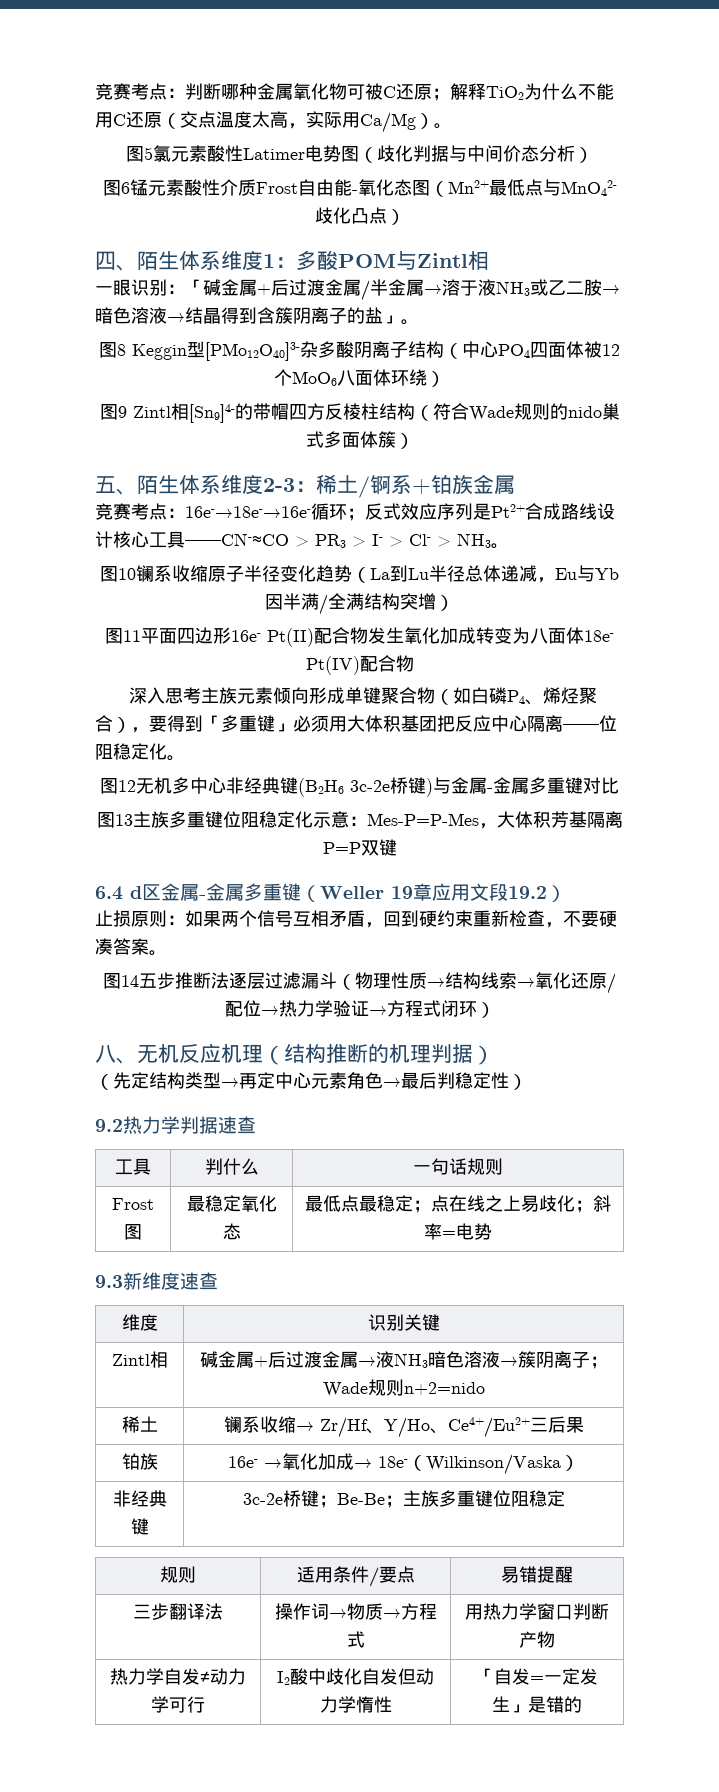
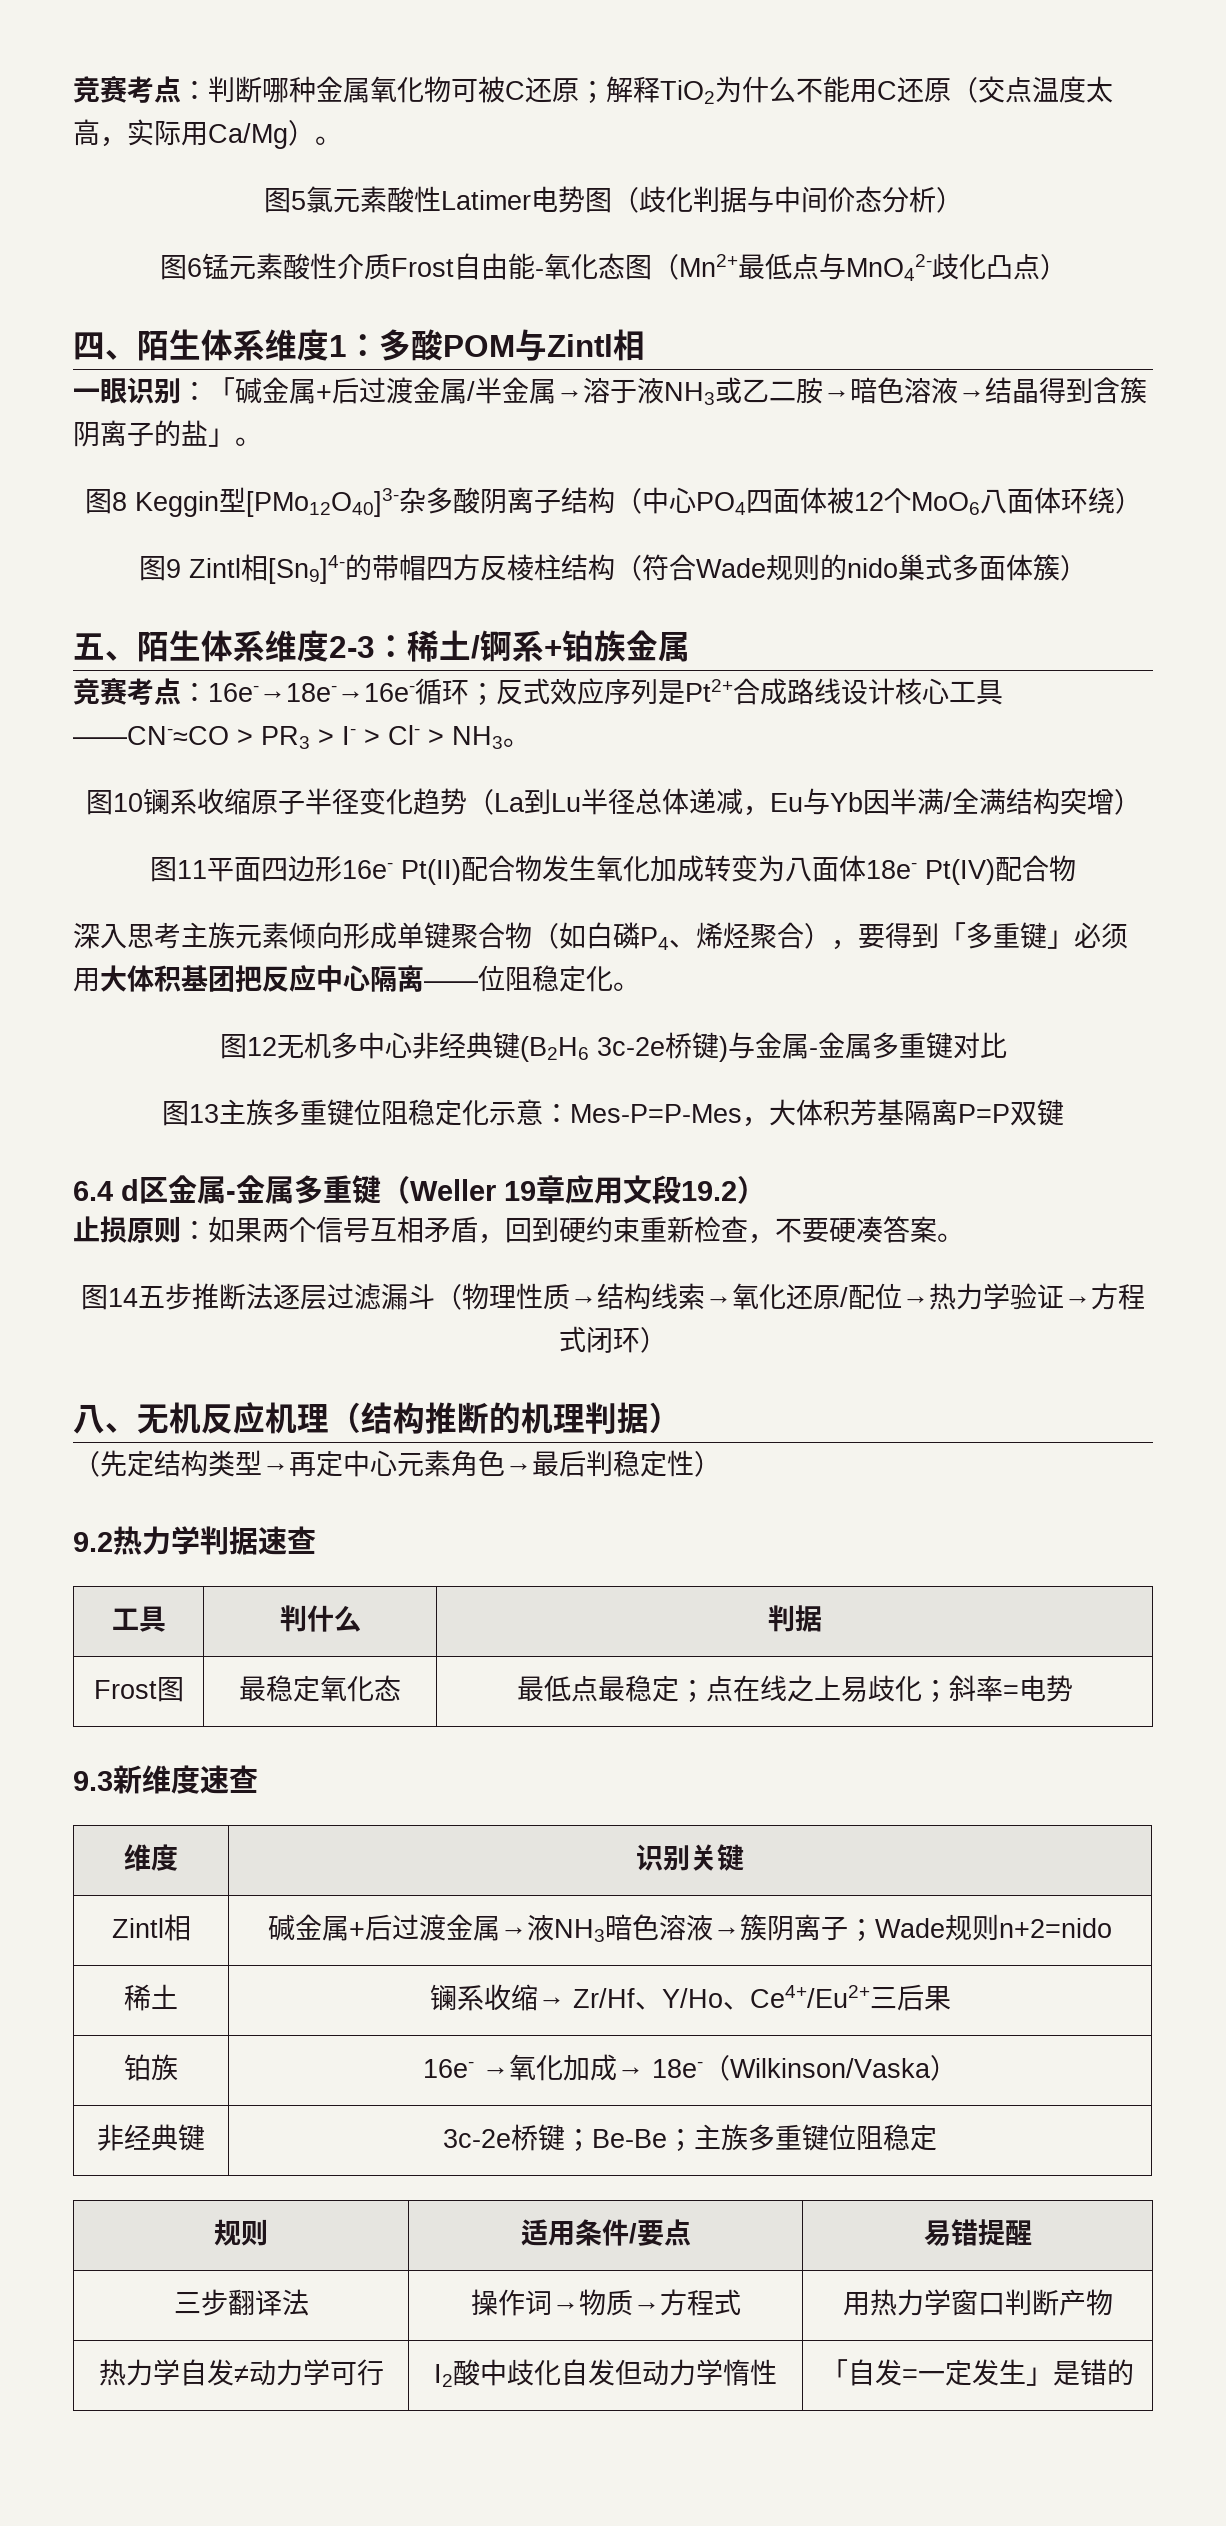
[413,1158,503,1175] 一句话规则 -> [767,1605,822,1632] 判据

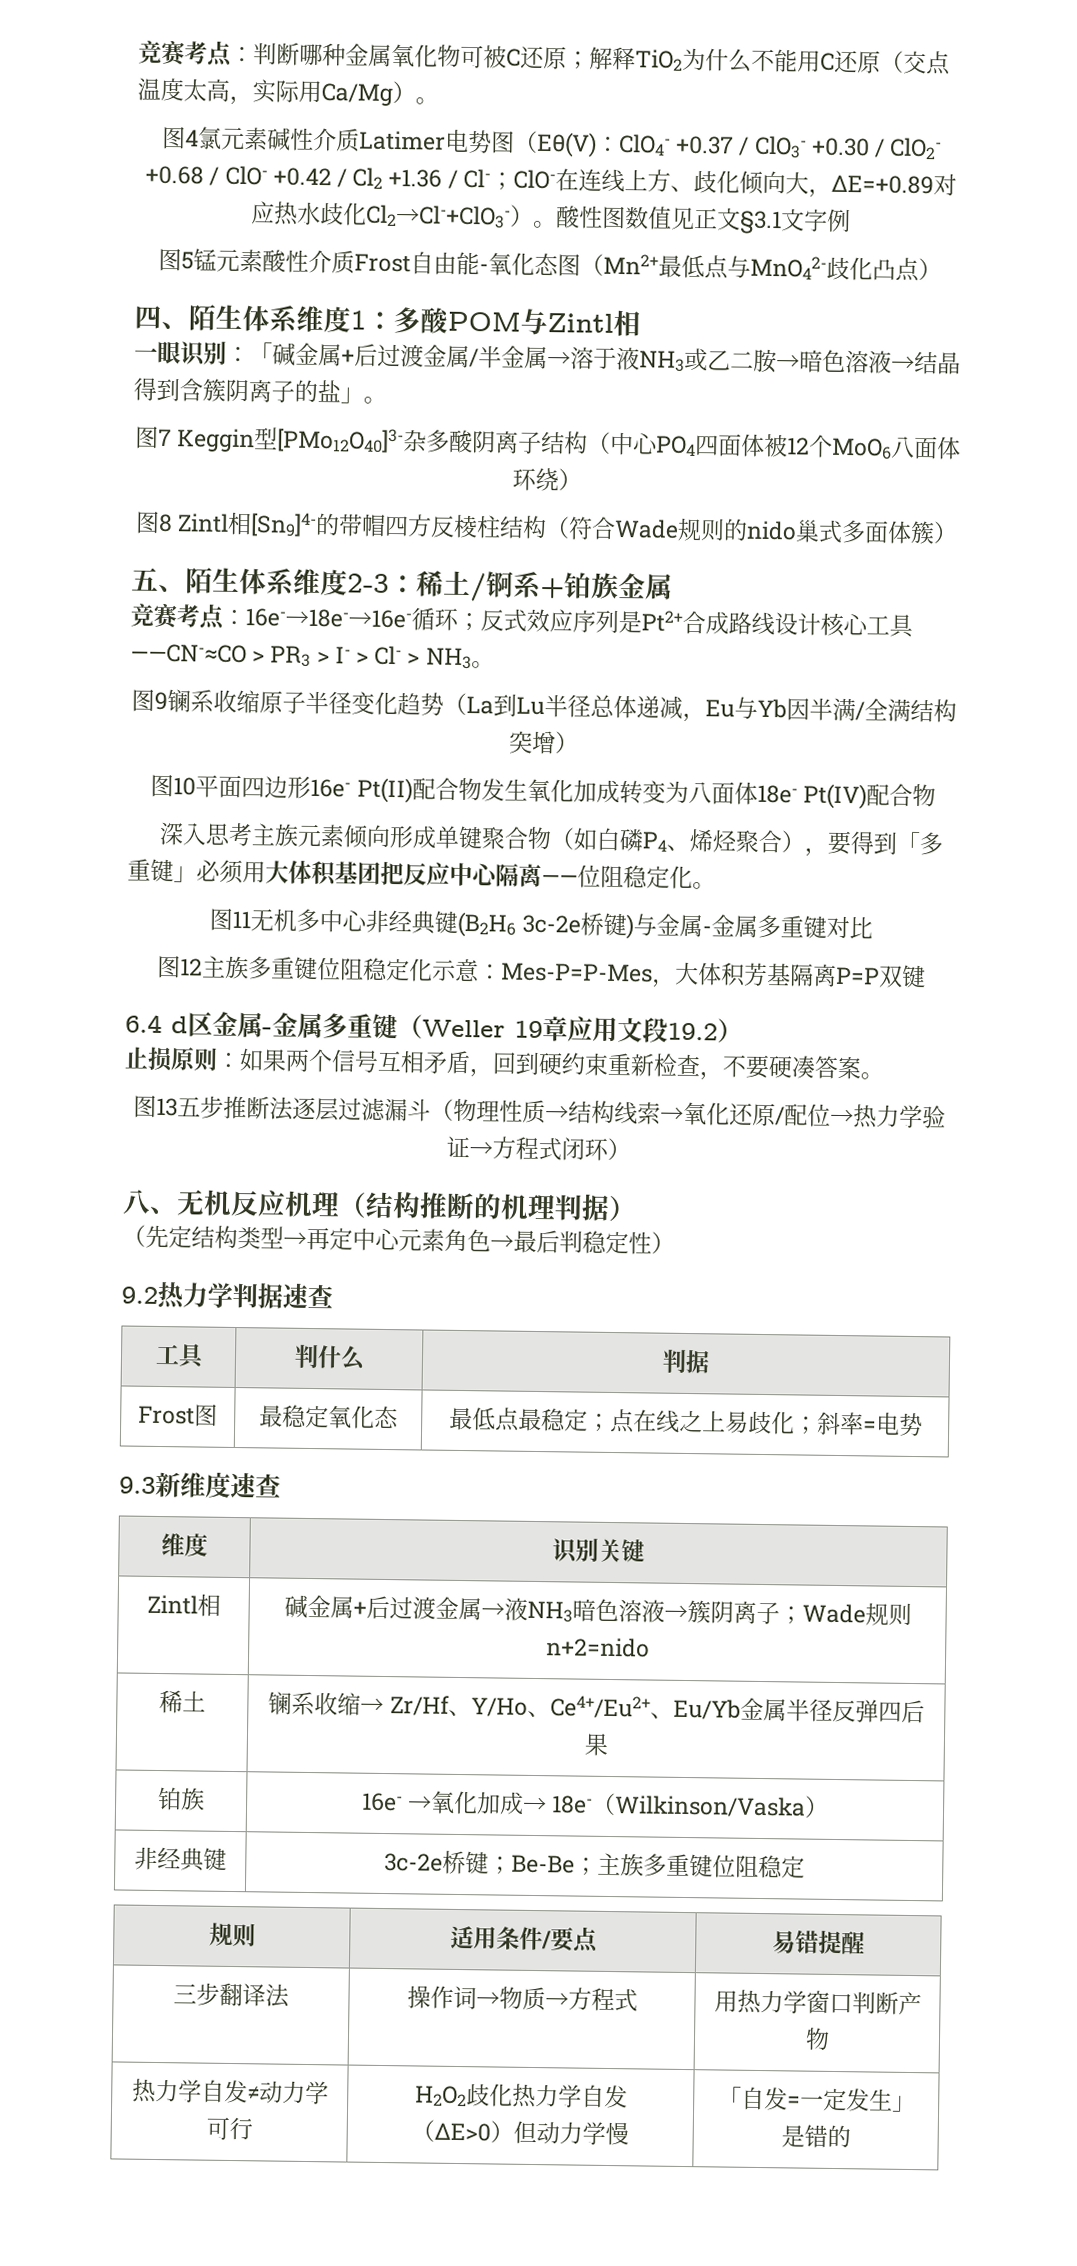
[290,186,963,213] [159,255,202,280] 5氯元素酸性Latimer电势图（歧化判据与中间价态分析） // 图6 -> [184,126,943,160] [145,165,957,198] [251,201,851,235] [158,247,194,272] 4氯元素碱性介质Latimer电势图（Eθ(V)：ClO4- +0.37 / ClO3- +0.30 / ClO2- +0.68 / ClO- +0.42 / Cl2 +1.36 / Cl-；ClO-在连线上方、歧化倾向大，ΔE=+0.89对应热水歧化Cl2→Cl-+ClO3-）。酸性图数值见正文§3.1文字例 // 图5
[111,492,127,511] 8 -> [157,428,172,447] 7
[166,559,181,578] 9 -> [157,513,173,533] 8
[112,793,143,812] 10 -> [154,691,168,711] 9
[177,860,207,879] 11 -> [173,777,197,796] 10
[246,1037,277,1056] 12 -> [232,910,252,929] 11
[189,1104,219,1123] 13 -> [179,958,203,976] 12
[108,1288,138,1307] 14 -> [155,1097,178,1117] 13
[869,1987,897,2009] 三 -> [649,1697,902,1723] 、Eu/Yb金属半径反弹四
[434,2359,615,2387] I2酸中歧化自发 -> [414,2083,628,2109] [411,2119,514,2143] H2O2歧化热力学自发（ΔE>0）
[723,2359,777,2386] 惰性 -> [605,2121,629,2146] 慢

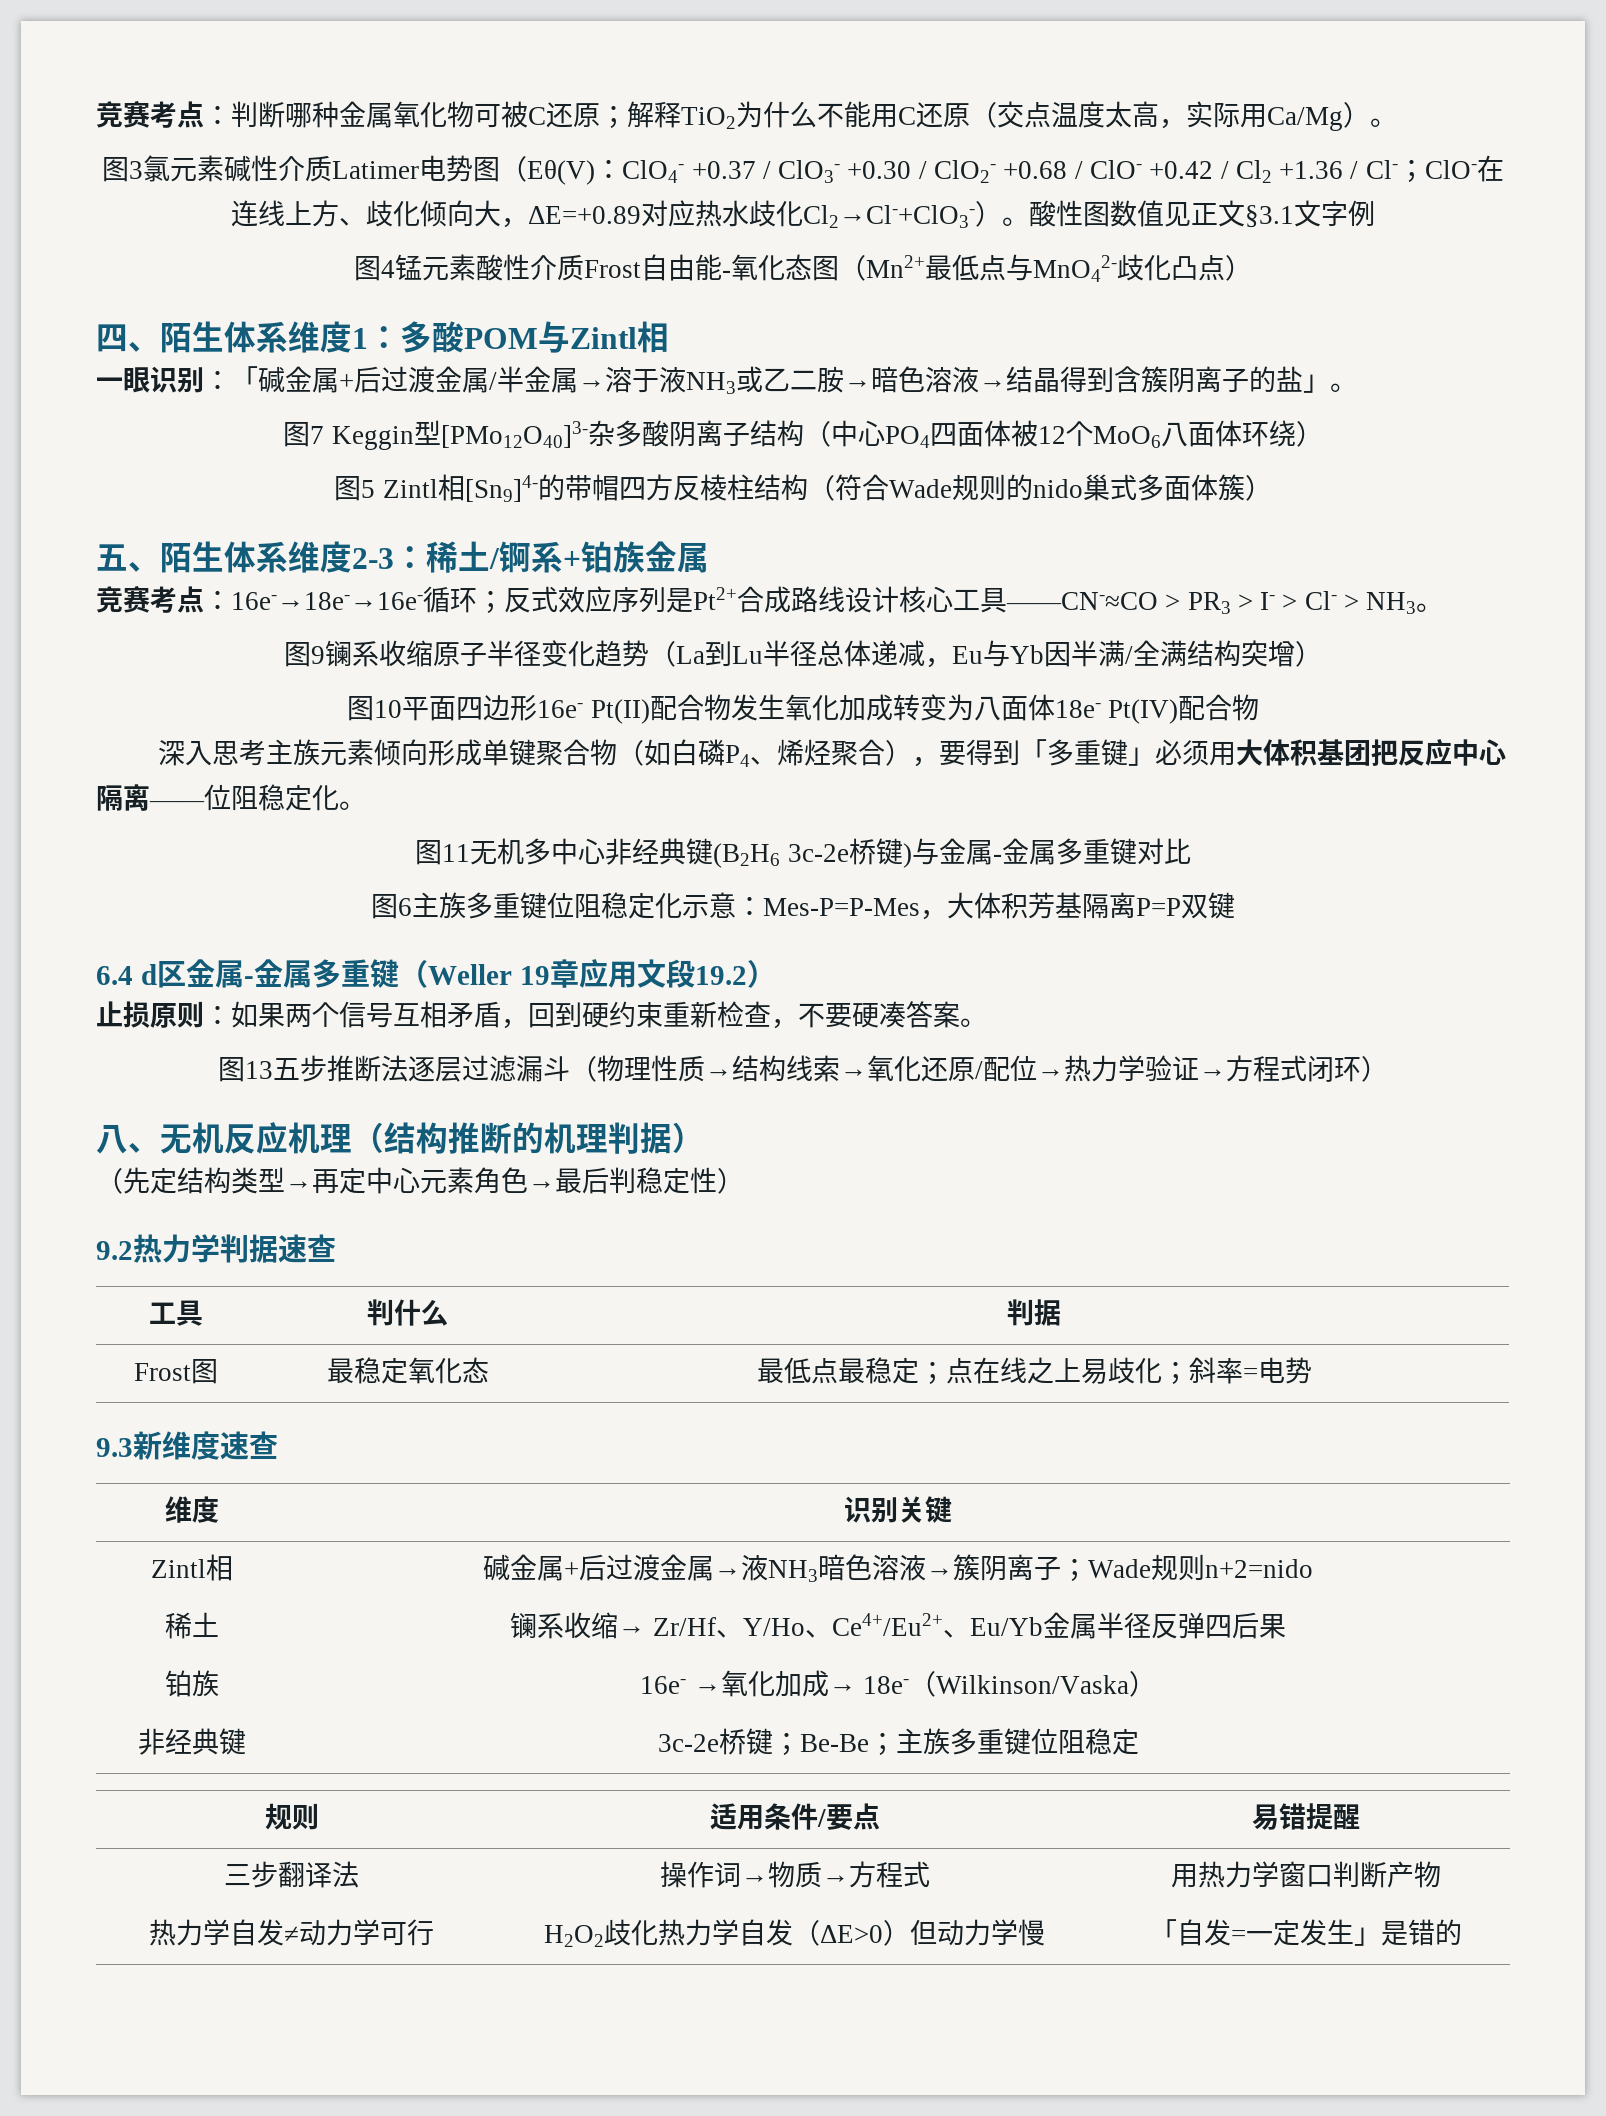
[184,129,199,147] 4 -> [129,161,144,179] 3
[181,251,194,270] 5 -> [381,260,395,278] 4
[157,513,173,533] 8 -> [361,480,376,498] 5
[179,958,203,976] 12 -> [398,898,412,916] 6

